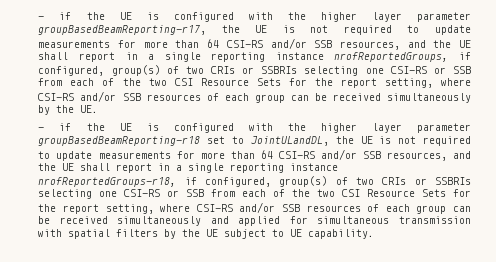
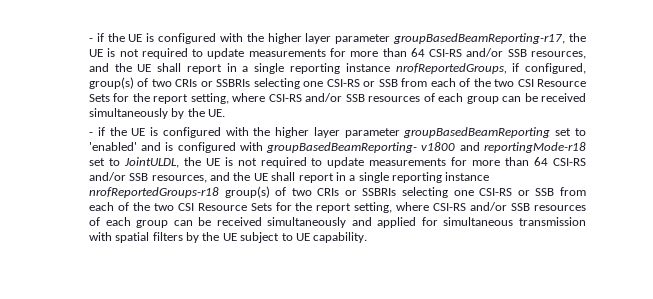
[38,136,329,146] groupBasedBeamReporting-r18 set to JointULandDL, -> [403,127,586,138] [88,142,586,153] [88,157,179,168] groupBasedBeamReporting set to 'enabled' and is configured with groupBasedBeamReporting- v1800 and reportingMode-r18 set to JointULDL,
[38,177,272,187] nrofReportedGroups-r18, if configured, -> [88,187,219,198] nrofReportedGroups-r18

